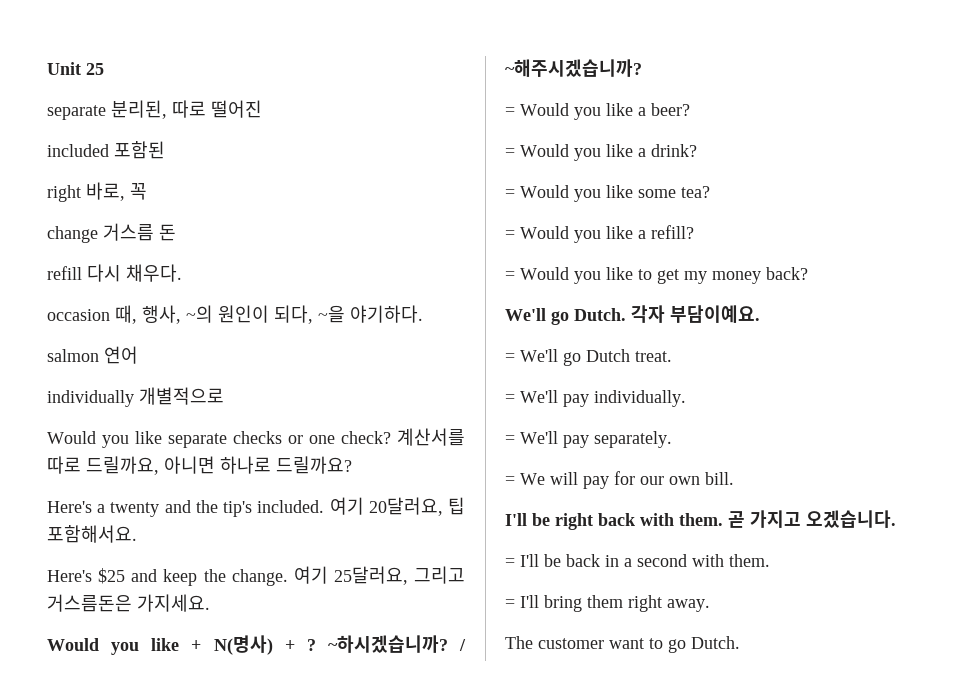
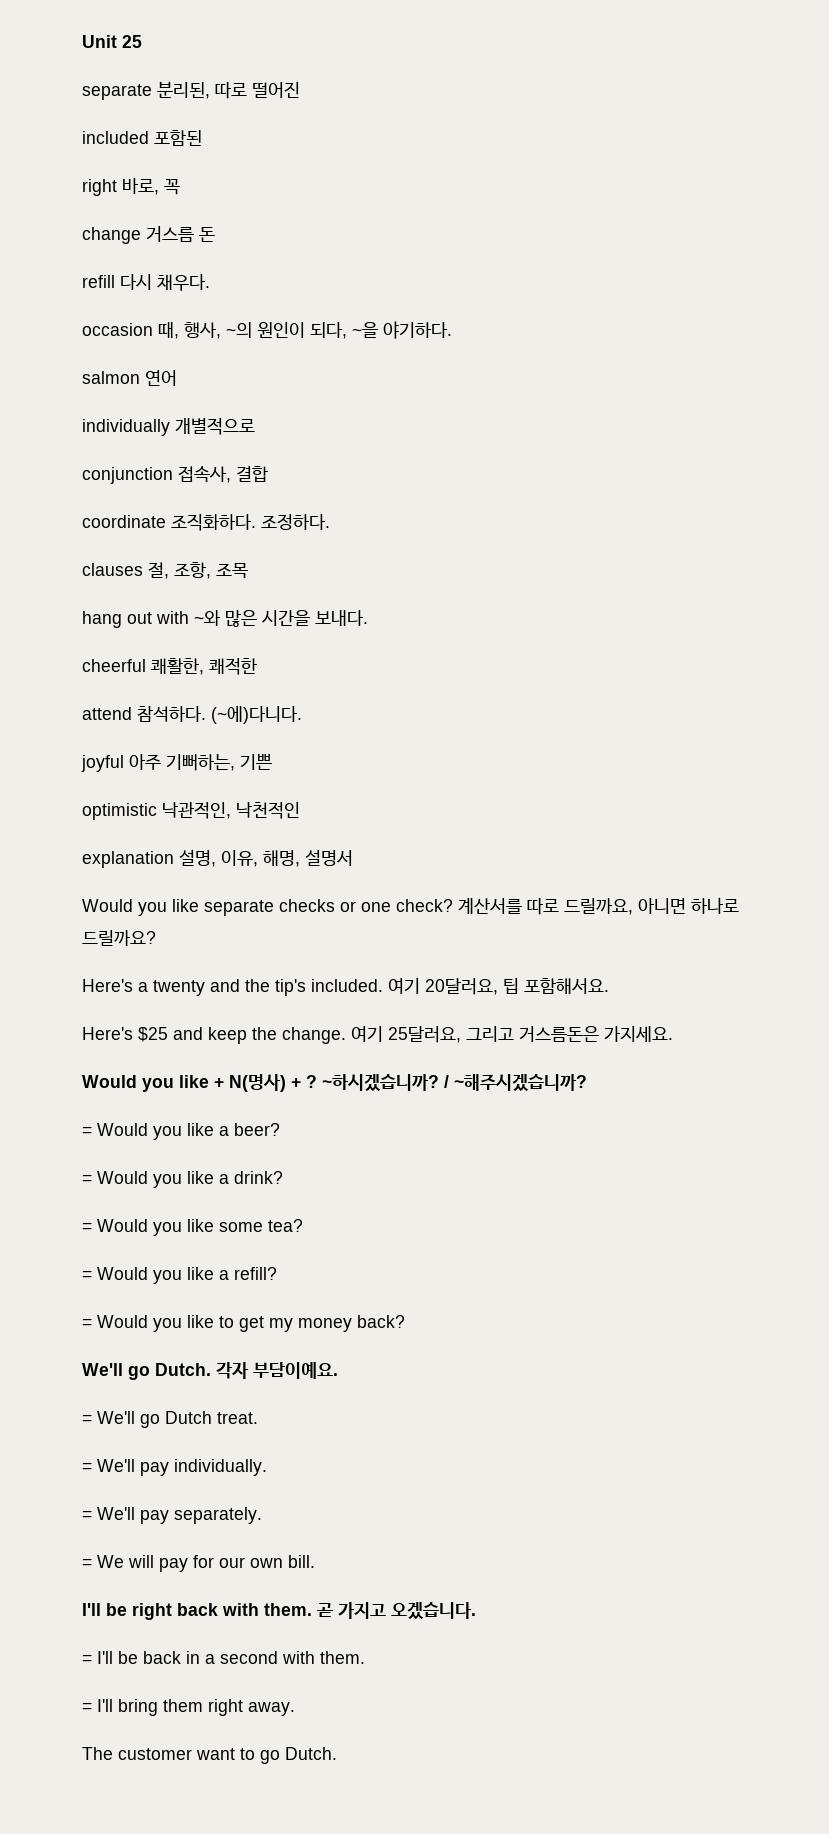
(224, 396) none -> [82,466,268,484] [82,513,330,531] [82,562,248,579] [82,610,368,628] [82,658,257,675] [82,706,302,724] [81,753,272,772] [82,802,300,820] [82,849,353,868] // conjunction 접속사, 결합 // coordinate 조직화하다. 조정하다. // clauses 절, 조항, 조목 // hang out with ~와 많은 시간을 보내다. // cheerful 쾌활한, 쾌적한 // attend 참석하다. (~에)다니다. // joyful 아주 기뻐하는, 기쁜 // optimistic 낙관적인, 낙천적인 // explanation 설명, 이유, 해명, 설명서

